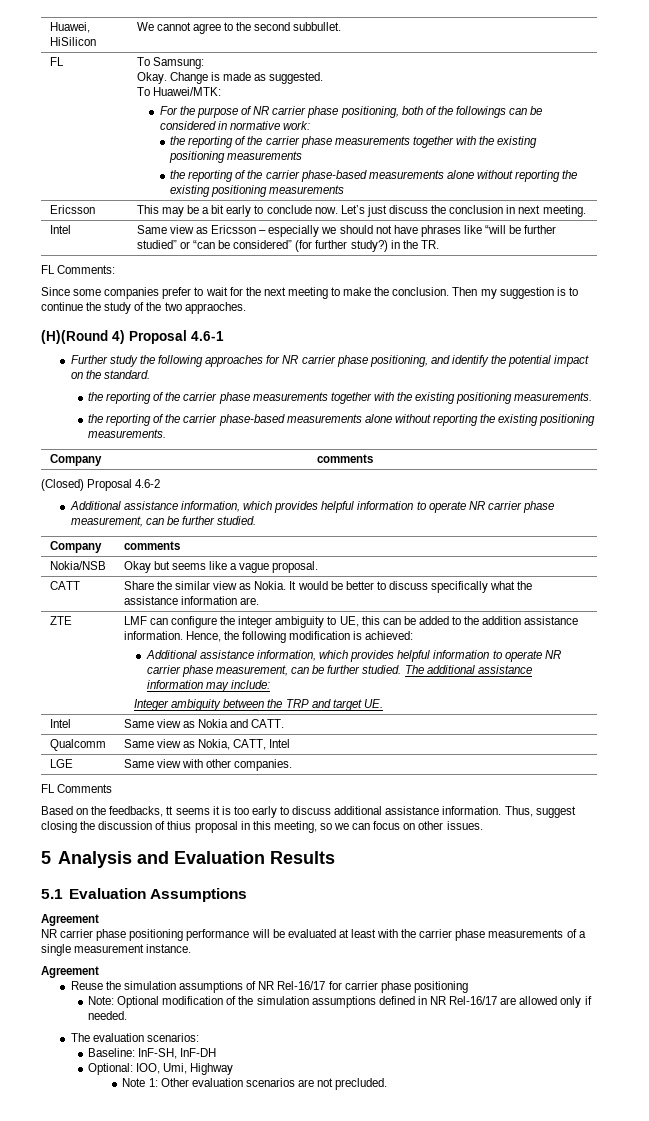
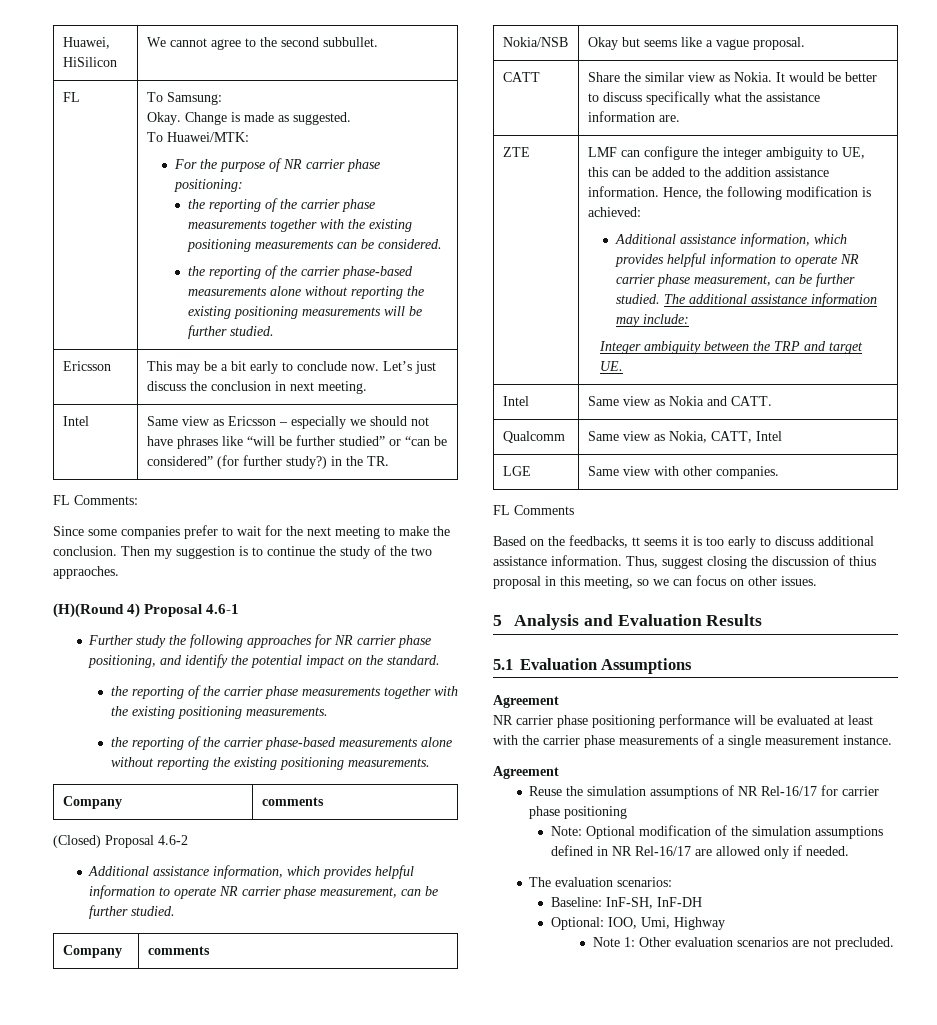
[340,106,543,118] [159,121,311,130] positioning, both of the followings can be considered in normative work: -> [173,179,243,192] positioning:
(303, 155) none -> [336,239,442,249] can be considered.
(345, 189) none -> [383,306,422,316] [187,325,274,339] will be further studied.

